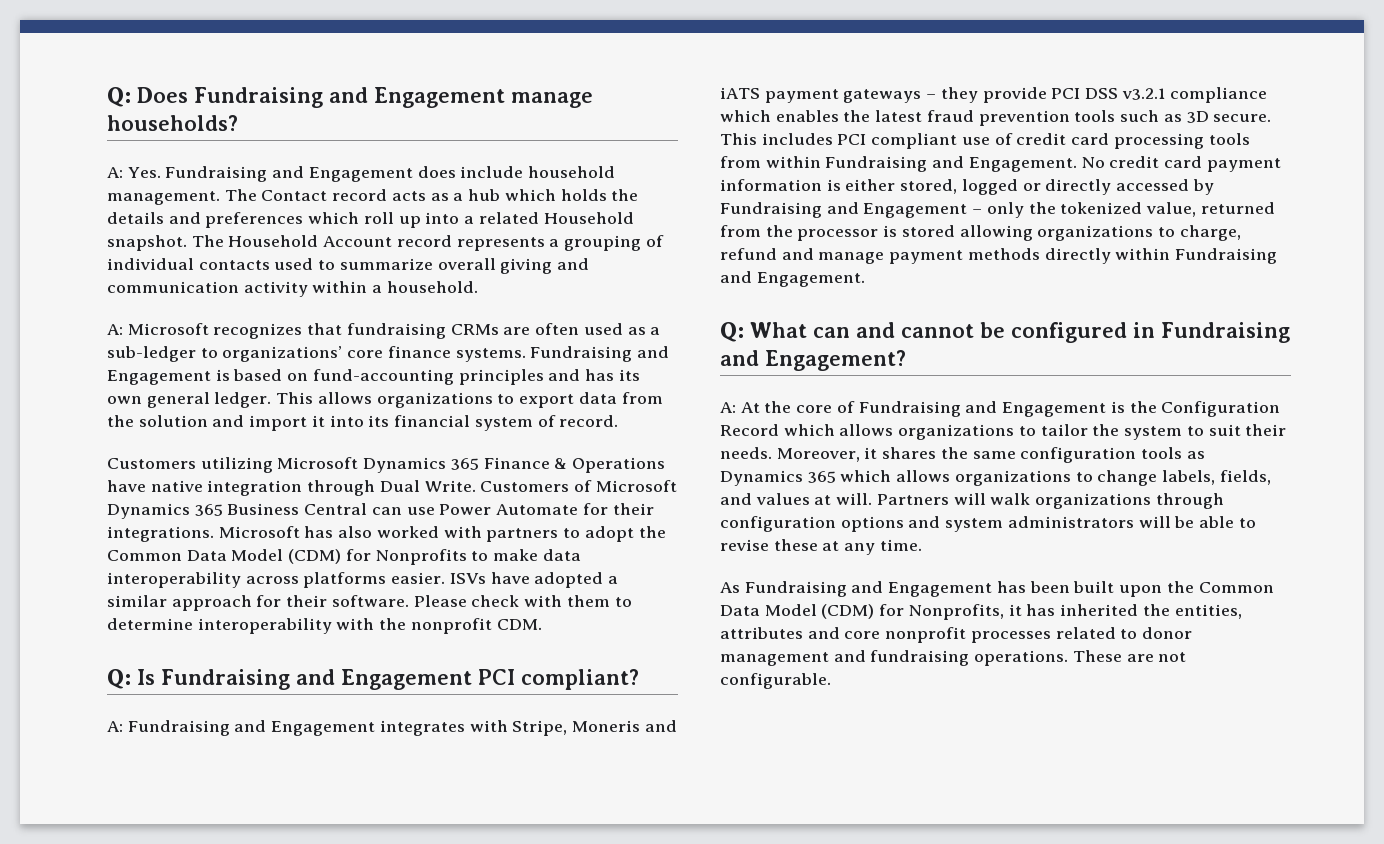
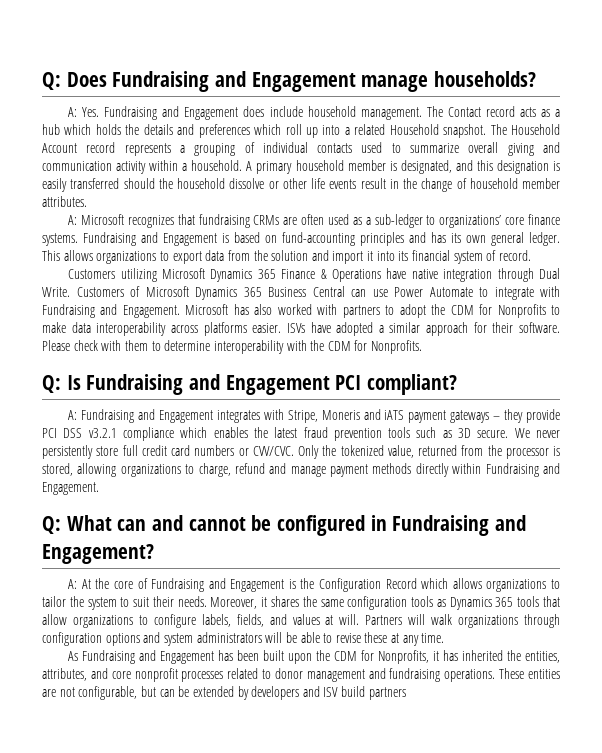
(478, 287) none -> [246,160,560,174] [42,178,560,192] [42,196,87,207] A primary household member is designated, and this designation is easily transferred should the household dissolve or other life events result in the change of household member attributes.
[582,503,654,515] [107,526,214,542] for their integrations. -> [479,286,560,300] [42,304,180,318] to integrate with Fundraising and Engagement.
[107,549,342,564] Common Data Model (CDM) -> [450,305,474,315] CDM
[410,618,542,634] nonprofit CDM. -> [327,340,423,354] CDM for Nonprofits.
[720,133,1250,149] [720,156,1281,172] [720,179,1214,195] [720,202,1024,218] This includes PCI compliant use of credit card processing tools from within Fundraising and Engagement. No credit card payment information is either stored, logged or directly accessed by Fundraising and Engagement – only -> [514,428,560,438] [42,445,319,459] We never persistently store full credit card numbers or CVV/CVC. Only
[901,225,955,237] stored -> [42,463,73,476] stored,
[840,470,1158,486] which allows organizations to change -> [517,596,560,607] [42,614,196,628] tools that allow organizations to configure
[1198,582,1274,593] [720,604,875,619] Common Data Model (CDM) -> [334,651,358,661] CDM
[720,627,803,639] attributes -> [42,668,87,681] attributes,
(1122, 656) none -> [528,669,561,679] entities
[720,673,831,689] configurable. -> [78,686,406,700] configurable, but can be extended by developers and ISV build partners

